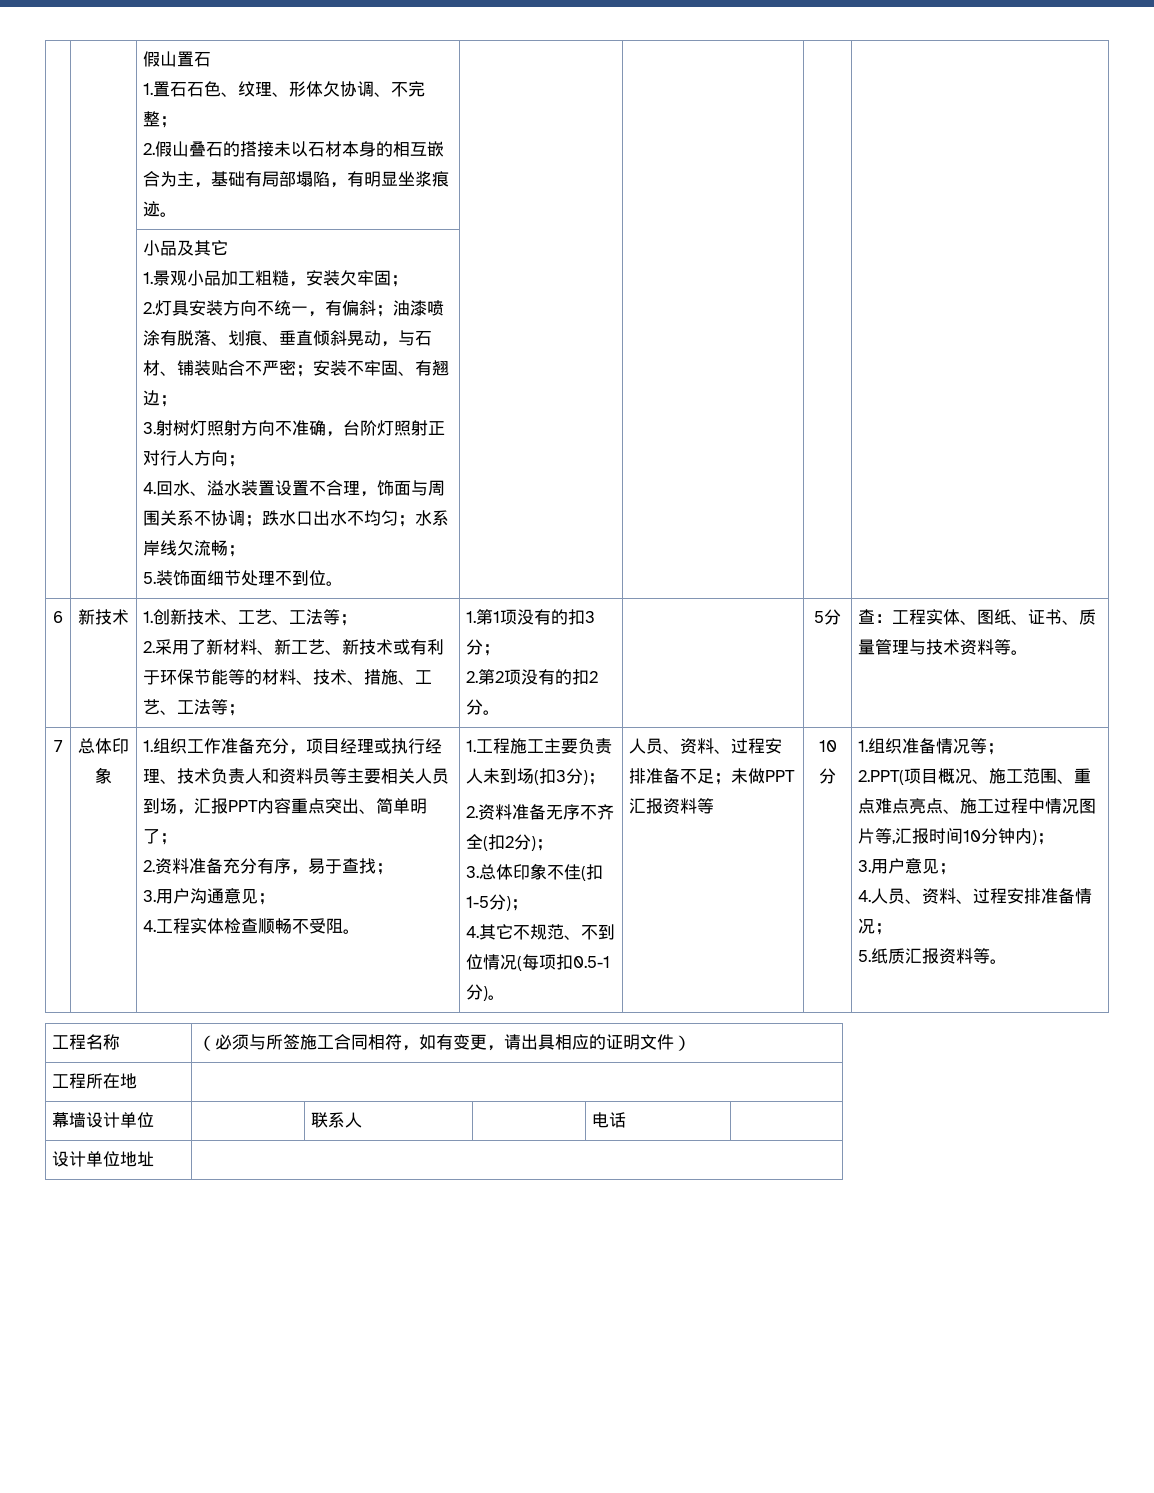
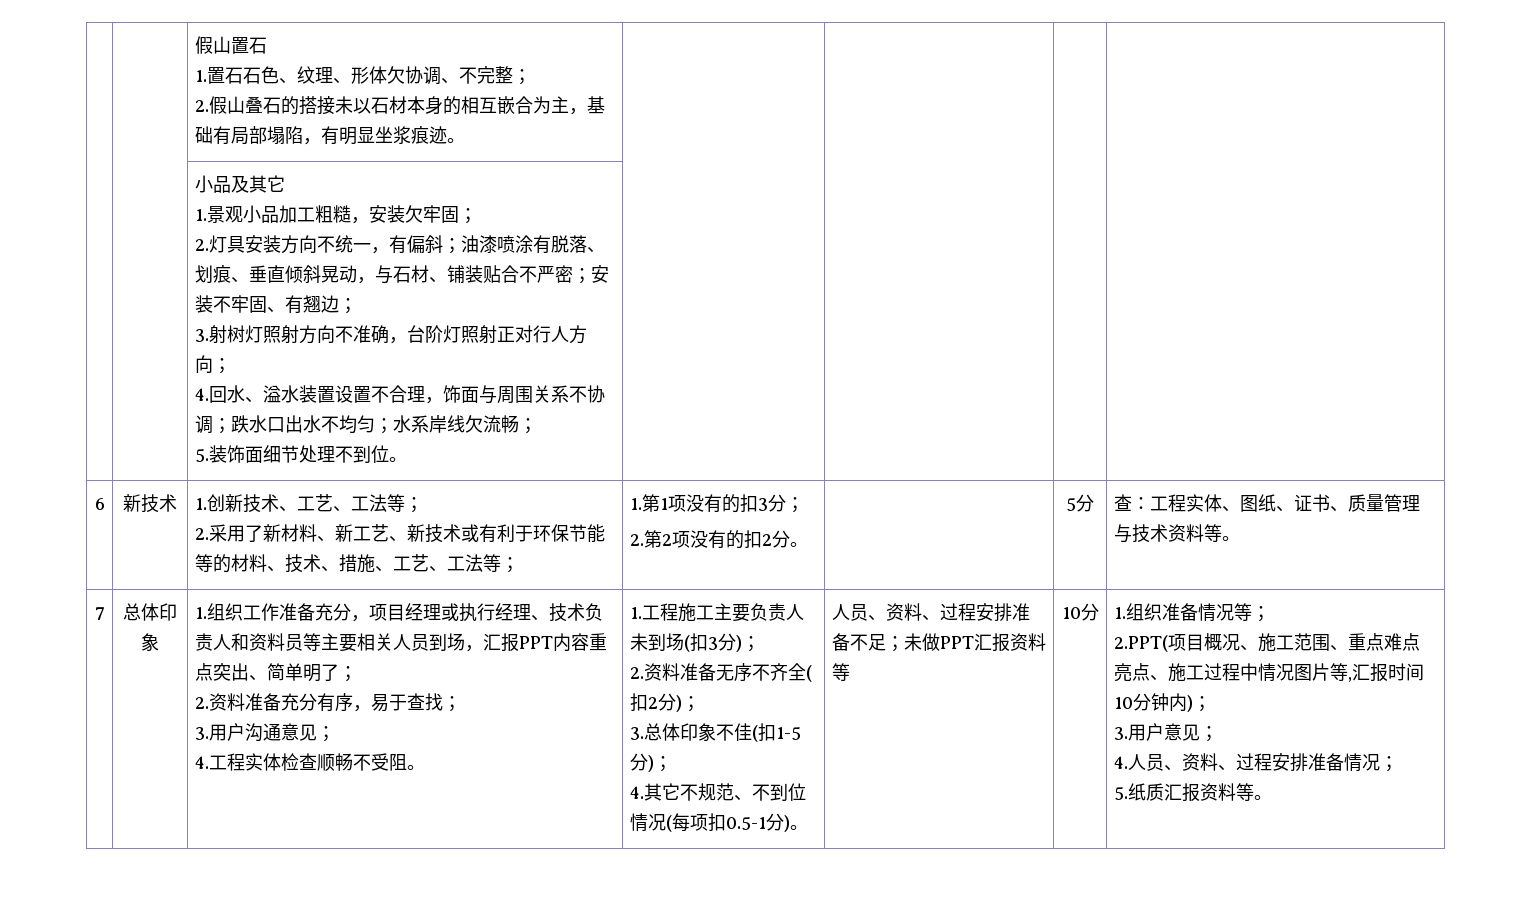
[52,1034,121,1050] [198,1034,692,1051] [52,1073,138,1089] [52,1112,155,1128] [311,1112,363,1128] [592,1112,627,1128] [52,1151,155,1167] // 工程名称 | （必须与所签施工合同相符，如有变更，请出具相应的证明文件） // 工程所在地 | // 幕墙设计单位 | | 联系人 | | 电话 | // 设计单位地址 | -> (1272, 797) none

